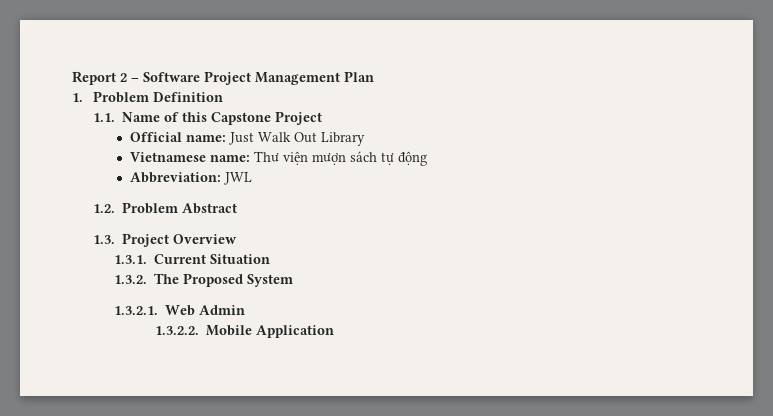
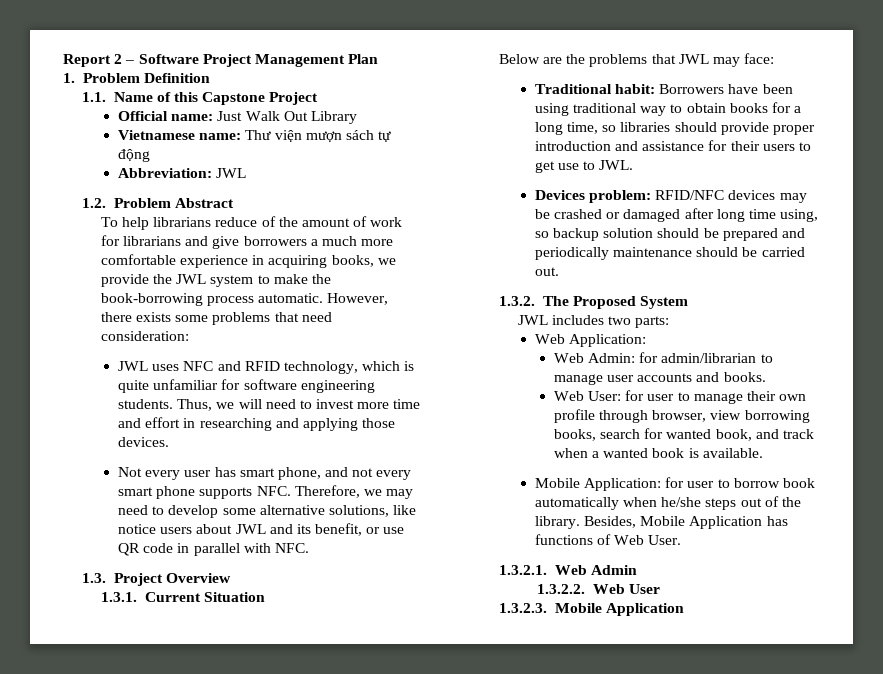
(238, 208) none -> [100,216,403,230] [100,235,394,249] [100,254,396,268] [100,274,332,287] [100,293,389,306] [100,312,332,325] [100,331,189,341] [117,361,415,374] [117,379,375,393] [117,399,421,411] [117,417,396,431] [117,437,169,447] [117,467,412,480] [117,485,414,499] [117,505,417,518] [117,523,405,536] [117,543,309,556] // To help librarians reduce of the amount of work for librarians and give borrowers a much more comfortable experience in acquiring books, we provide the JWL system to make the book-borrowing process automatic. However, there exists some problems that need consideration: // JWL uses NFC and RFID technology, which is quite unfamiliar for software engineering students. Thus, we will need to invest more time and effort in researching and applying those devices. // Not every user has smart phone, and not every smart phone supports NFC. Therefore, we may need to develop some alternative solutions, like notice users about JWL and its benefit, or use QR code in parallel with NFC.
[113,273,293,287] 1.3.2. The Proposed System -> [498,53,775,67] [534,84,793,94] [534,102,802,116] [534,122,816,135] [534,140,812,151] [534,160,634,173] [534,190,807,203] [534,208,819,222] [534,228,806,241] [534,247,805,260] [534,267,559,276] [498,296,689,309] [517,315,670,328] [534,334,647,347] [553,352,773,363] [553,372,766,385] [553,390,807,404] [553,409,810,423] [553,428,815,441] [553,448,763,458] [534,477,816,491] [534,496,802,510] [534,516,788,529] [534,534,682,545] Below are the problems that JWL may face: // Traditional habit: Borrowers have been using traditional way to obtain books for a long time, so libraries should provide proper introduction and assistance for their users to get use to JWL. // Devices problem: RFID/NFC devices may be crashed or damaged after long time using, so backup solution should be prepared and periodically maintenance should be carried out. // 1.3.2. The Proposed System // JWL includes two parts: // Web Application: // Web Admin: for admin/librarian to manage user accounts and books. // Web User: for user to manage their own profile through browser, view borrowing books, search for wanted book, and track when a wanted book is available. // Mobile Application: for user to borrow book automatically when he/she steps out of the library. Besides, Mobile Application has functions of Web User.
(200, 330) none -> [592,584,660,594] [498,603,547,613] Web User // 1.3.2.3.

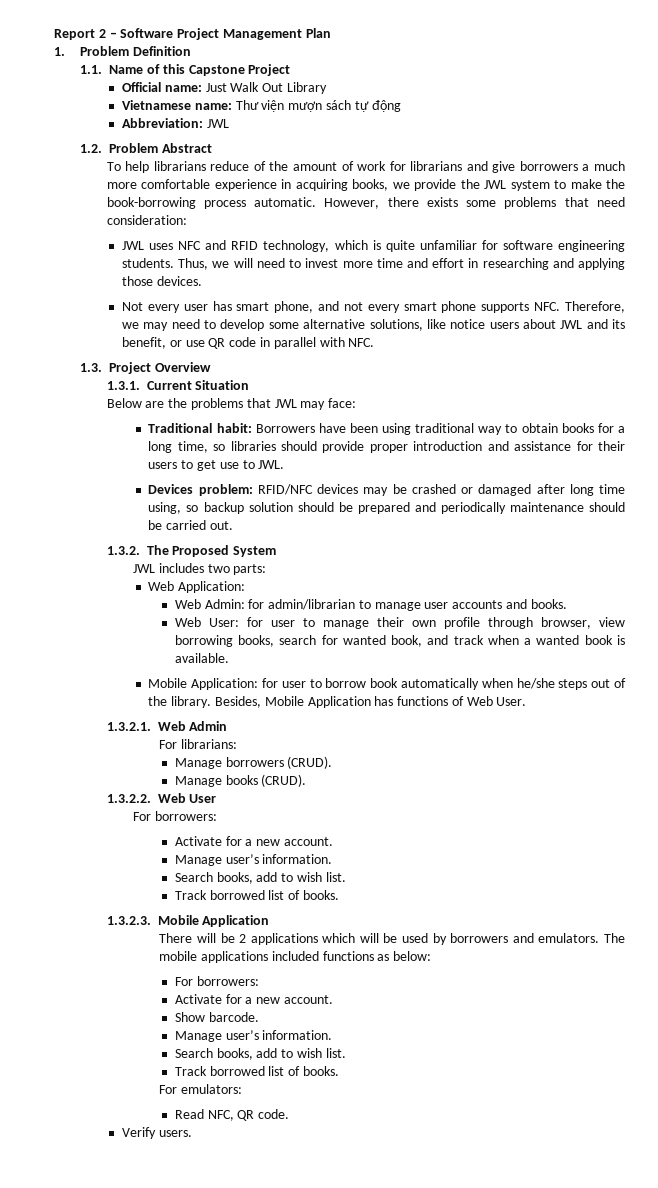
[536,584,660,594] [498,603,684,616] 1.3.2.2. Web User // 1.3.2.3. Mobile Application -> [159,739,238,749] [174,756,333,769] [174,774,307,787] [106,793,217,803] [132,811,217,821] [174,836,333,846] [174,854,333,866] [174,872,346,884] [174,890,339,900] [106,915,270,927] [159,933,625,945] [159,951,432,963] [174,976,259,986] [174,994,333,1004] [174,1012,259,1022] [174,1030,333,1042] [174,1048,346,1060] [174,1066,339,1076] [159,1084,243,1094] [174,1109,290,1121] [122,1127,192,1139] For librarians: // Manage borrowers (CRUD). // Manage books (CRUD). // 1.3.2.2. Web User // For borrowers: // Activate for a new account. // Manage user’s information. // Search books, add to wish list. // Track borrowed list of books. // 1.3.2.3. Mobile Application // There will be 2 applications which will be used by borrowers and emulators. The mobile applications included functions as below: // For borrowers: // Activate for a new account. // Show barcode. // Manage user’s information. // Search books, add to wish list. // Track borrowed list of books. // For emulators: // Read NFC, QR code. // Verify users.

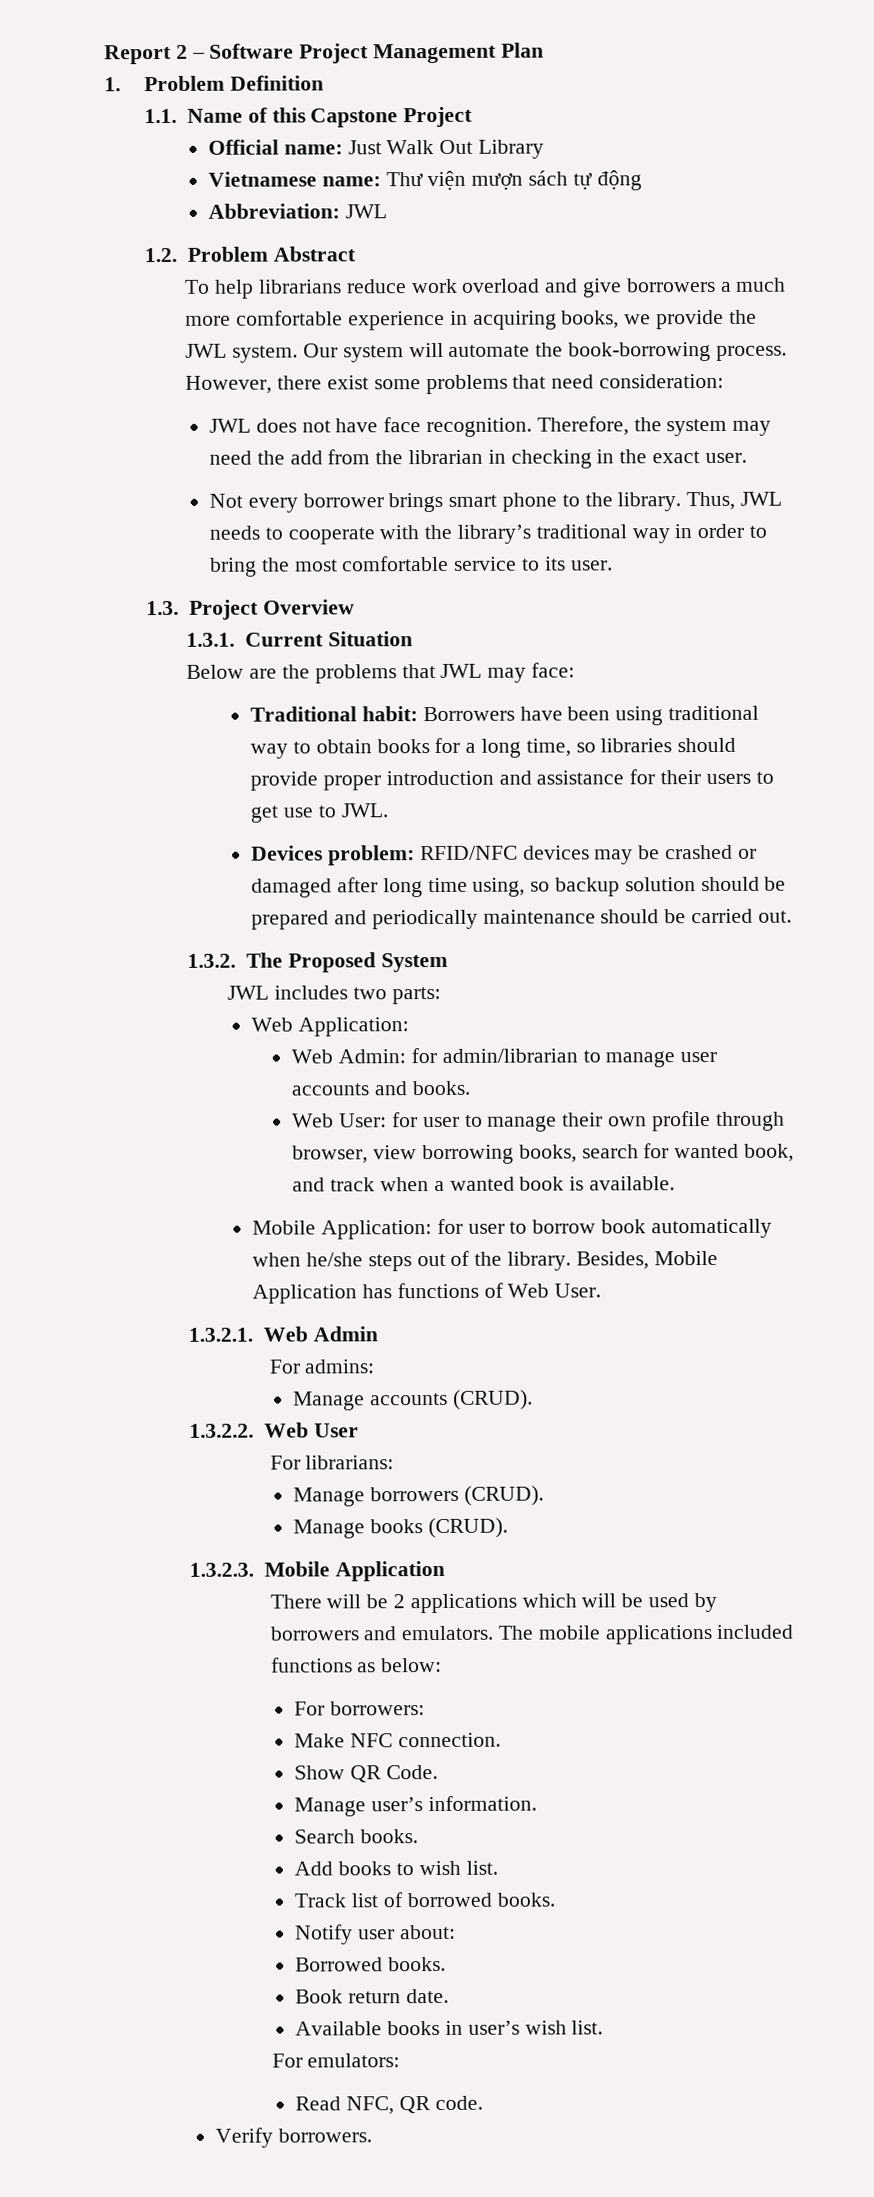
[253,161,463,171] of the amount of work for librarians -> [410,278,541,294] work overload
[510,179,625,191] [106,197,317,209] system to make the book-borrowing process automatic. -> [232,341,787,363] system. Our system will automate the book-borrowing process.
[426,197,458,207] exists -> [326,375,369,390] exist
[149,240,625,252] [122,258,626,270] [122,276,202,286] [122,301,625,313] [122,319,625,331] [122,337,375,349] uses NFC and RFID technology, which is quite unfamiliar for software engineering students. Thus, we will need to invest more time and effort in researching and applying those devices. // Not every user has smart phone, and not every smart phone supports NFC. Therefore, we may need to develop some alternative solutions, like notice users about JWL and its benefit, or use QR code in parallel with NFC. -> [255,416,772,438] [208,449,747,469] [208,491,783,513] [208,523,768,545] [209,555,613,577] does not have face recognition. Therefore, the system may need the add from the librarian in checking in the exact user. // Not every borrower brings smart phone to the library. Thus, JWL needs to cooperate with the library’s traditional way in order to bring the most comfortable service to its user.
(228, 726) none -> [268,1359,376,1374] [293,1389,533,1411] [189,1422,359,1438] // For admins: // Manage accounts (CRUD). // 1.3.2.2. Web User
[106,793,217,803] [132,811,217,821] [174,836,333,846] [174,854,333,866] [174,872,346,884] [174,890,339,900] // 1.3.2.2. Web User // For borrowers: // Activate for a new account. // Manage user’s information. // Search books, add to wish list. // Track borrowed list of books. -> (508, 1528) none
[174,994,333,1004] Activate for a new account. -> [294,1732,501,1748] Make NFC connection.
[208,1012,259,1022] [174,1030,333,1042] [174,1048,346,1060] [174,1066,339,1076] barcode. // Manage user’s information. // Search books, add to wish list. // Track borrowed list of books. -> [350,1765,438,1783] [294,1795,537,1817] [294,1829,419,1844] [294,1860,498,1876] [294,1892,555,1908] [295,1924,456,1945] [295,1956,447,1972] [295,1988,449,2004] [295,2020,604,2036] QR Code. // Manage user’s information. // Search books. // Add books to wish list. // Track list of borrowed books. // Notify user about: // Borrowed books. // Book return date. // Available books in user’s wish list.
[158,1130,192,1137] users. -> [277,2128,372,2143] borrowers.

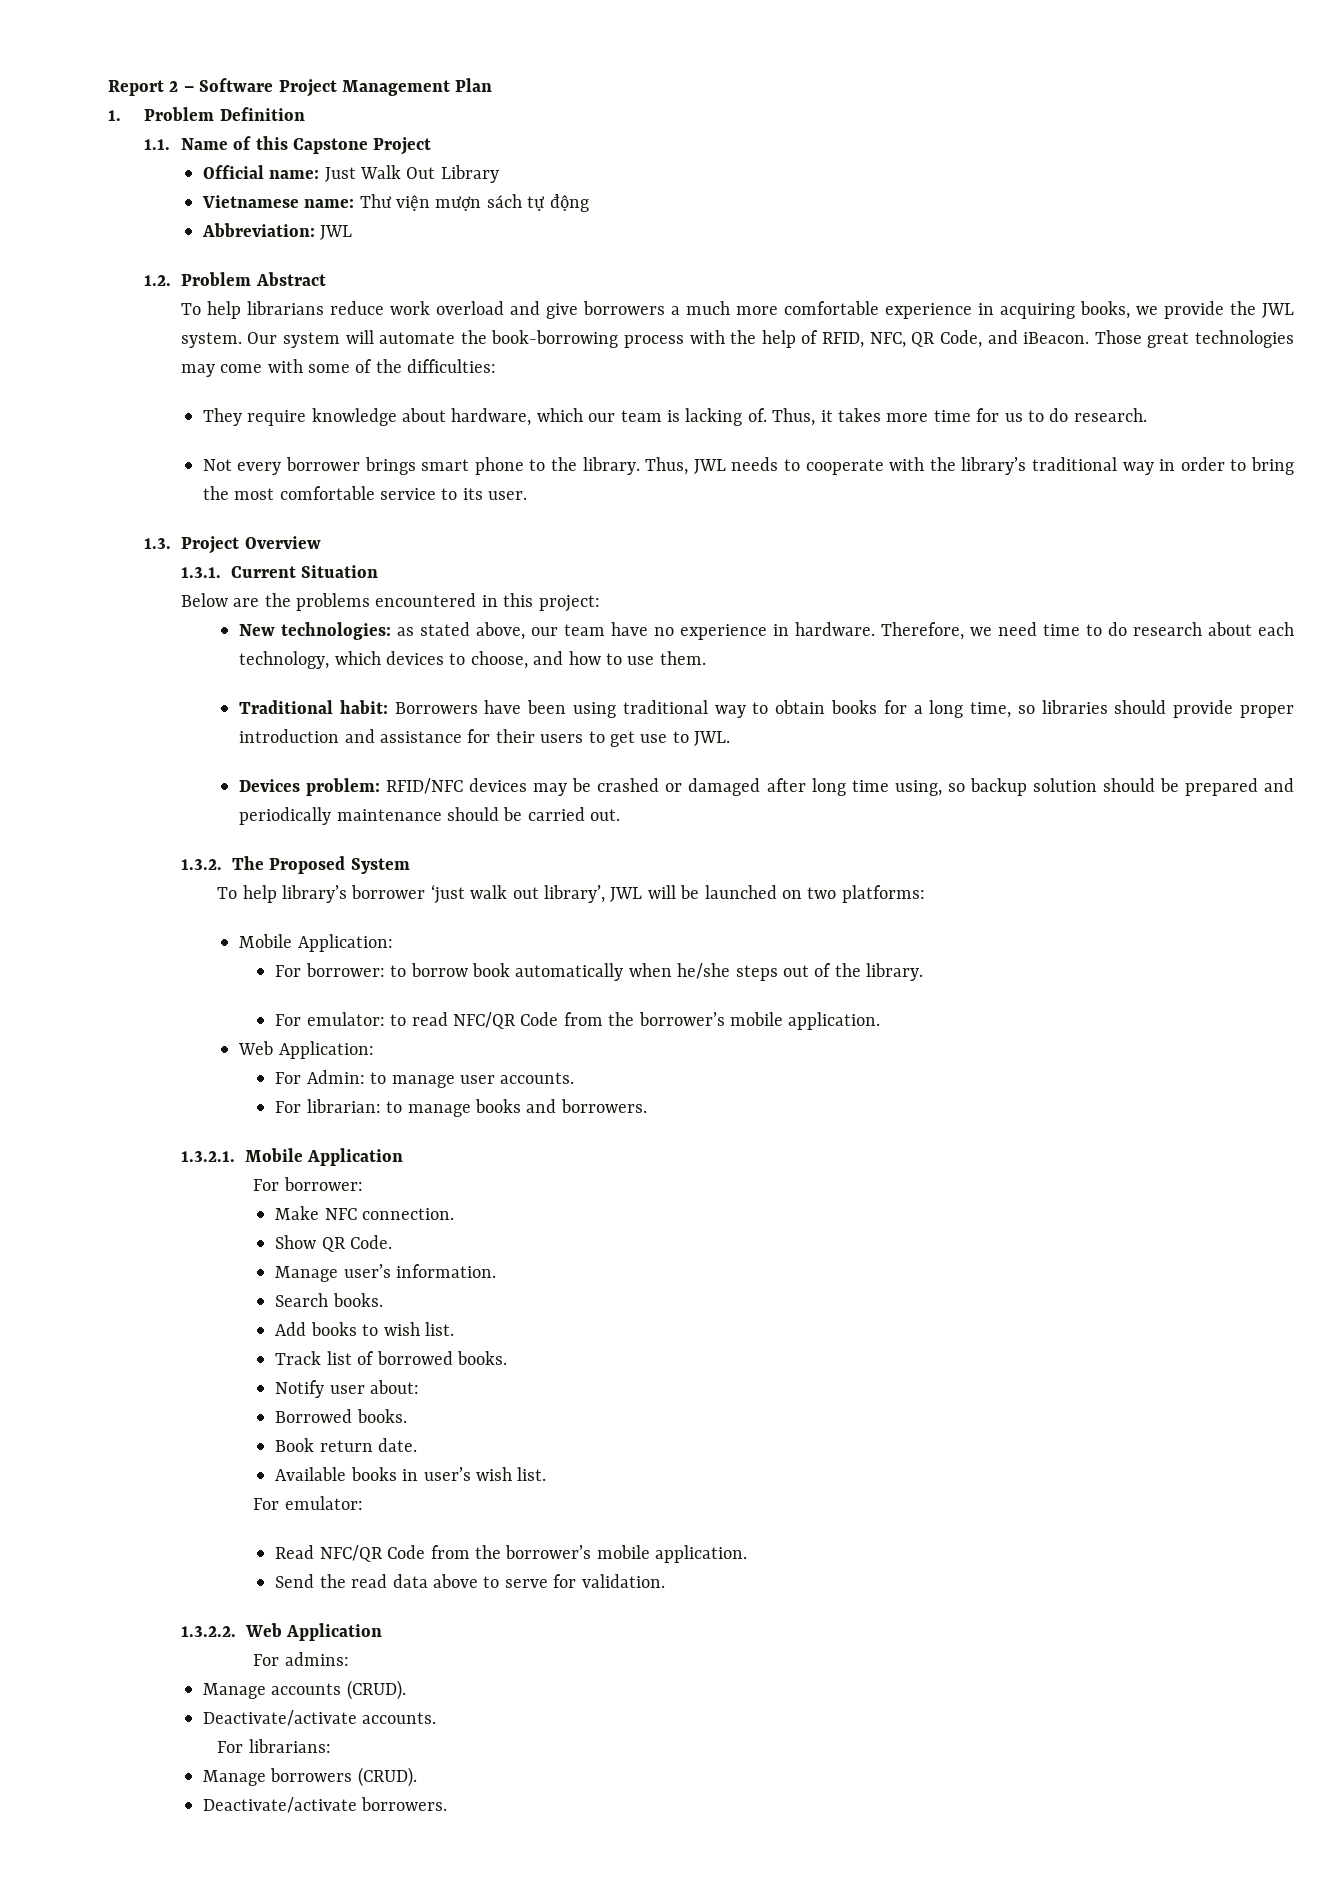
[715,345,787,361] [185,373,724,395] [208,416,772,438] [208,449,747,469] process. However, there exist some problems that need consideration: // JWL does not have face recognition. Therefore, the system may need the add from the librarian in checking in the exact user. -> [624,330,1294,348] [180,359,497,377] [202,408,1147,426] process with the help of RFID, NFC, QR Code, and iBeacon. Those great technologies may come with some of the difficulties: // They require knowledge about hardware, which our team is lacking of. Thus, it takes more time for us to do research.
[401,662,575,683] that JWL may face: -> [375,593,600,612] [239,622,1294,640] [239,651,706,669] encountered in this project: // New technologies: as stated above, our team have no experience in hardware. Therefore, we need time to do research about each technology, which devices to choose, and how to use them.
[227,985,441,1005] [251,1017,409,1037] [291,1048,718,1068] [291,1080,470,1096] [292,1110,785,1132] [292,1143,794,1165] [292,1176,675,1192] JWL includes two parts: // Web Application: // Web Admin: for admin/librarian to manage user accounts and books. // Web User: for user to manage their own profile through browser, view borrowing books, search for wanted book, and track when a wanted book is available. -> [217,884,925,904] To help library’s borrower ‘just walk out library’, JWL will be launched on two platforms:
[436,1218,505,1235] for user -> [275,963,385,977] // For borrower:
[575,1250,718,1270] [252,1282,602,1304] [188,1326,378,1342] [268,1359,376,1374] [293,1389,533,1411] [189,1422,359,1438] [269,1455,395,1470] [293,1485,544,1507] [293,1517,508,1539] [189,1560,445,1582] [269,1592,717,1614] [269,1624,794,1645] [270,1657,443,1673] [294,1701,426,1716] Besides, Mobile Application has functions of Web User. // 1.3.2.1. Web Admin // For admins: // Manage accounts (CRUD). // 1.3.2.2. Web User // For librarians: // Manage borrowers (CRUD). // Manage books (CRUD). // 1.3.2.3. Mobile Application // There will be 2 applications which will be used by borrowers and emulators. The mobile applications included functions as below: // For borrowers: -> [275,1012,881,1030] [238,1041,374,1059] [275,1070,575,1088] [275,1099,647,1117] [180,1148,404,1166] [253,1177,363,1191] // For emulator: to read NFC/QR Code from the borrower’s mobile application. // Web Application: // For Admin: to manage user accounts. // For librarian: to manage books and borrowers. // 1.3.2.1. Mobile Application // For borrower:
[307,2053,401,2068] emulators: -> [284,1496,363,1510] emulator:
[346,2095,483,2115] [214,2127,273,2148] NFC, QR code. // Verify -> [319,1545,748,1563] [275,1574,665,1588] [180,1623,383,1641] [253,1652,349,1666] [202,1680,406,1700] [202,1710,437,1726] [217,1739,331,1753] [202,1767,417,1787] [202,1797,357,1813] NFC/QR Code from the borrower’s mobile application. // Send the read data above to serve for validation. // 1.3.2.2. Web Application // For admins: // Manage accounts (CRUD). // Deactivate/activate accounts. // For librarians: // Manage borrowers (CRUD). // Deactivate/activate

